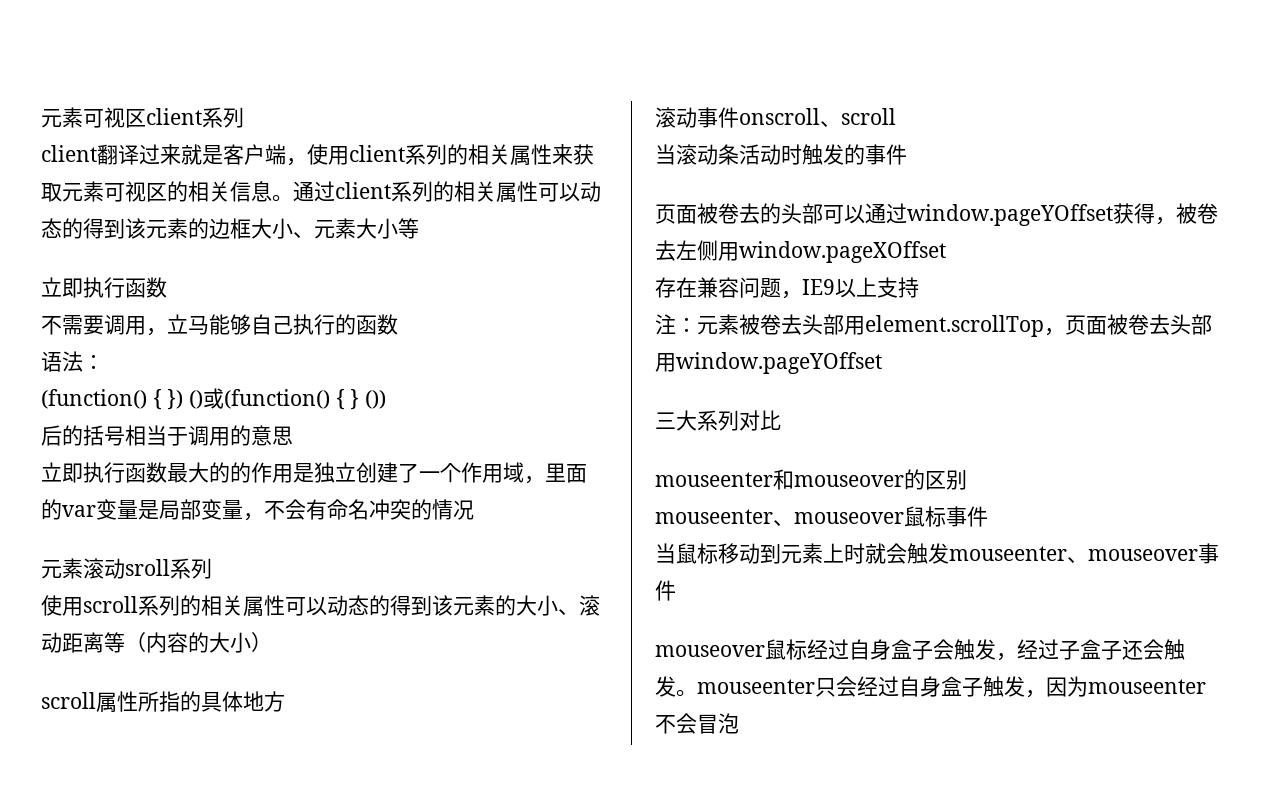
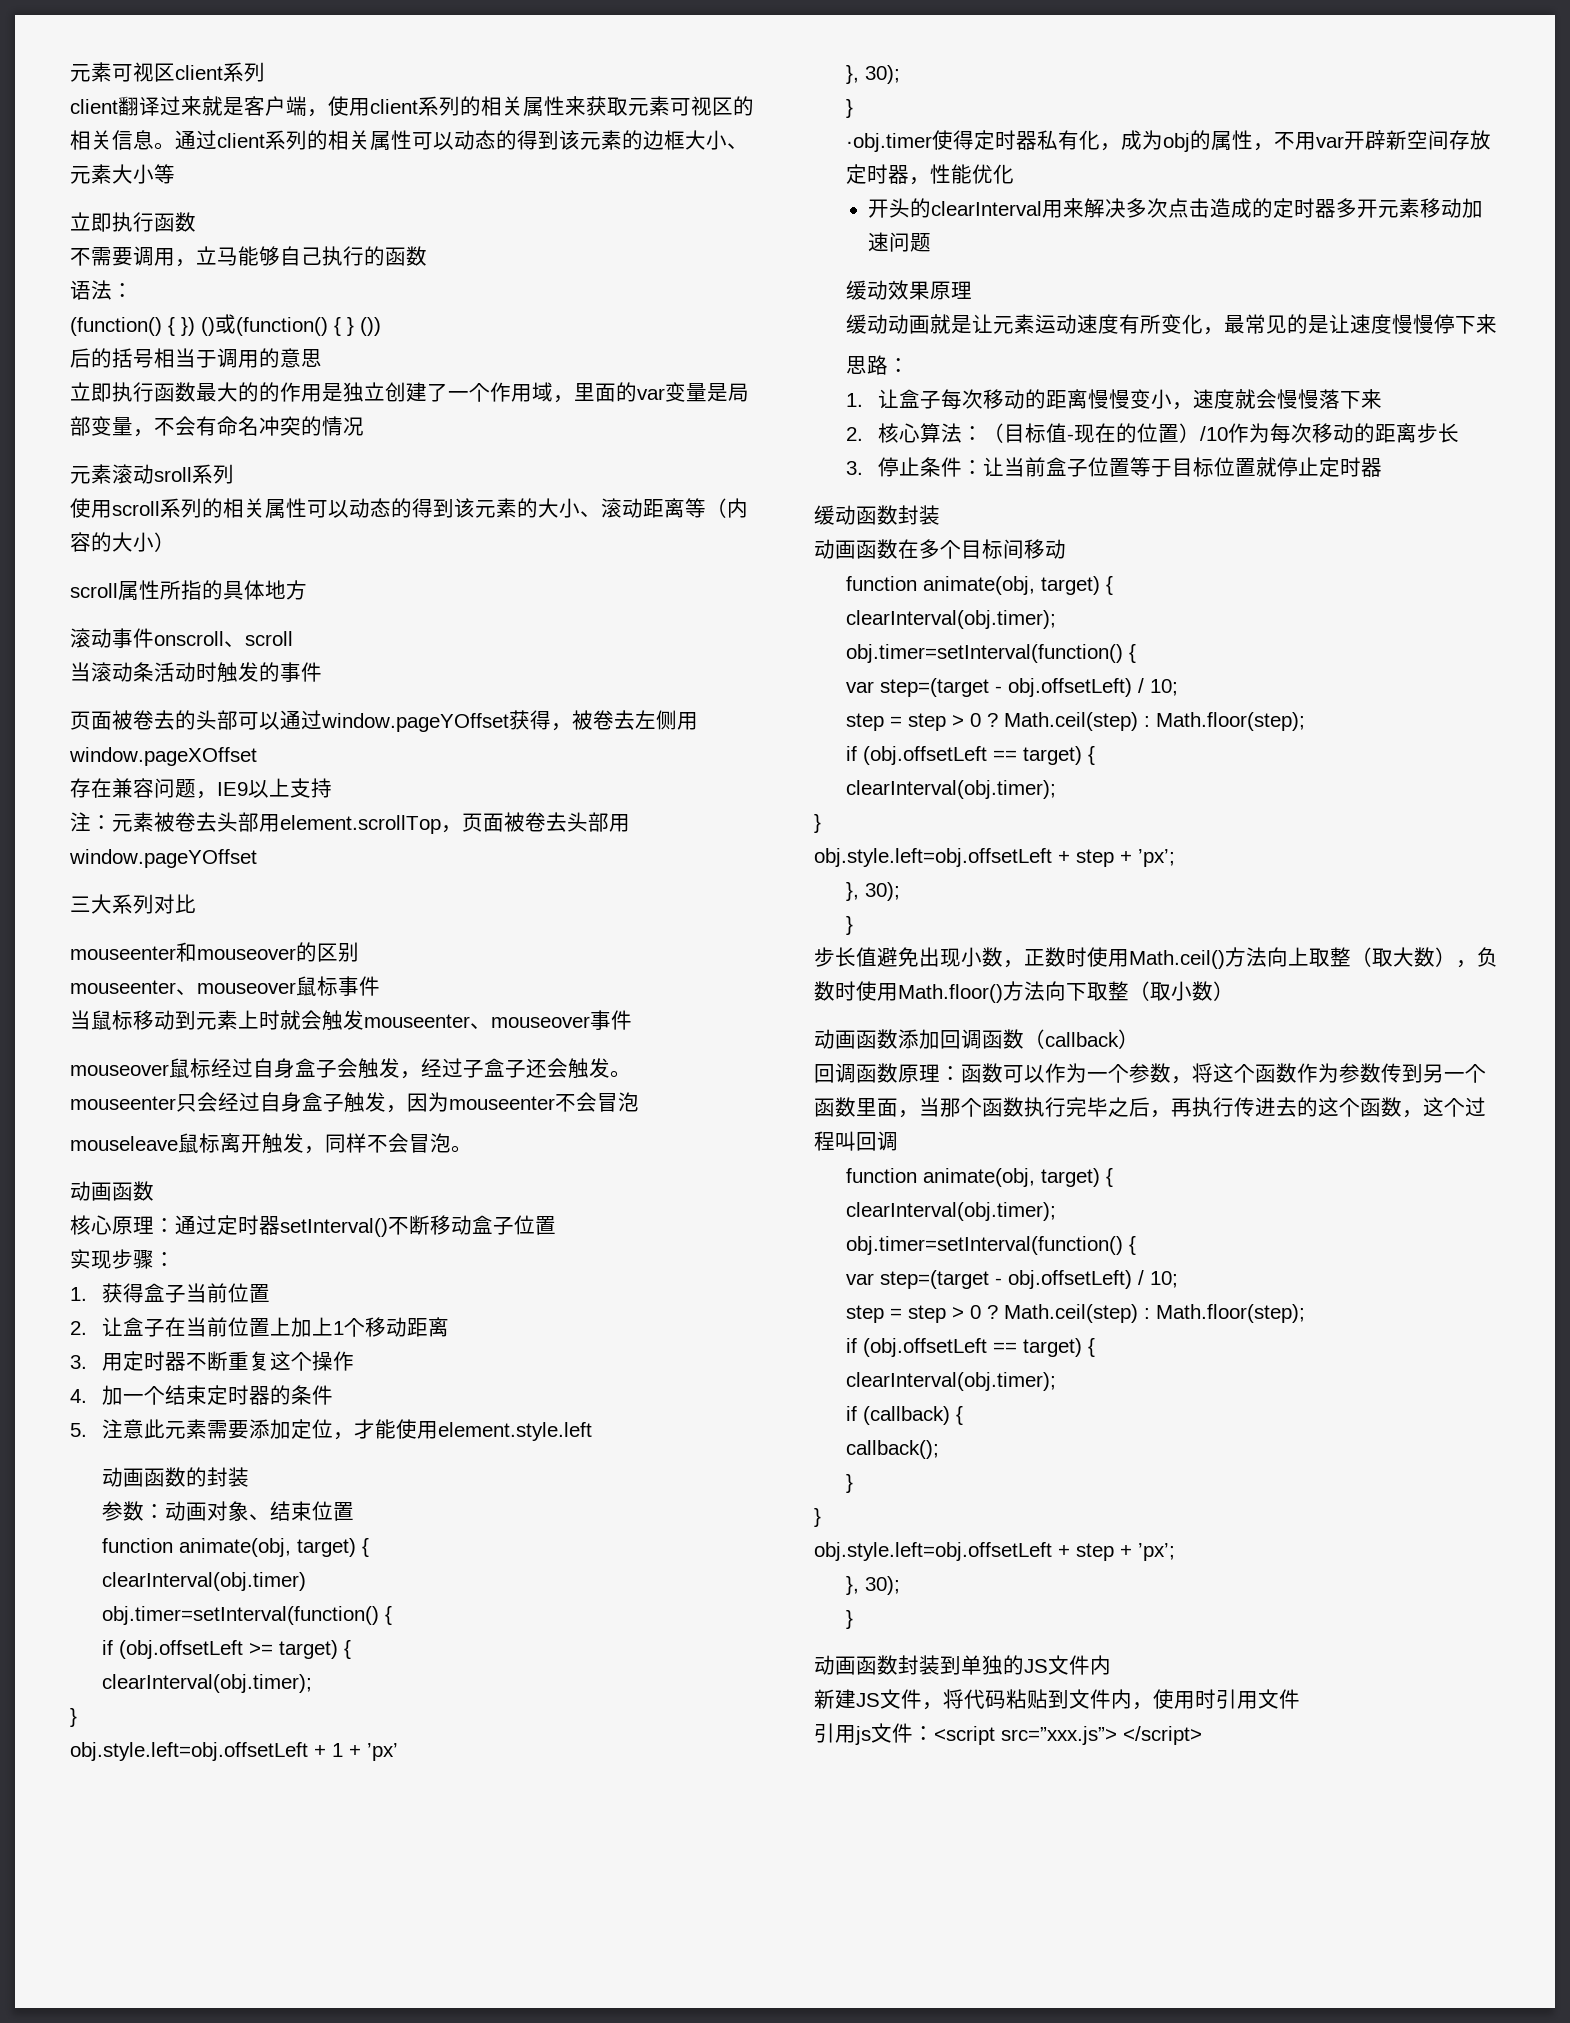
(697, 693) none -> (631, 1074) //
(739, 723) none -> [70,1133,472,1154] [70,1181,154,1201] [70,1215,556,1237] [70,1249,175,1269] [70,1283,270,1303] [70,1317,449,1337] [70,1351,354,1371] [70,1385,333,1405] [70,1419,592,1441] [101,1467,249,1487] [101,1501,354,1521] [101,1538,369,1557] [101,1572,306,1591] [101,1606,392,1625] [101,1640,351,1659] [101,1674,312,1693] [70,1708,77,1727] [70,1742,398,1761] [845,65,900,84] [845,99,853,118] [845,130,1491,152] [845,164,1014,185] [868,198,1484,218] [868,232,932,252] [845,280,972,300] [845,314,1497,335] [845,355,909,375] [845,389,1382,410] [845,423,1459,444] [845,457,1382,477] [814,505,940,525] [814,539,1066,559] [845,576,1113,595] [845,610,1056,629] [845,644,1136,663] [845,678,1178,697] [845,712,1305,731] [845,746,1095,765] [845,780,1056,799] [814,814,821,833] [814,848,1175,867] [845,882,900,901] [845,916,853,935] [814,947,1498,969] [814,981,1234,1003] [814,1029,1139,1049] [814,1063,1486,1084] [814,1097,1486,1118] [814,1131,898,1151] [845,1168,1113,1187] [845,1202,1056,1221] [845,1236,1136,1255] [845,1270,1178,1289] [845,1304,1305,1323] [845,1338,1095,1357] [845,1372,1056,1391] [845,1406,963,1425] [845,1440,939,1459] [845,1474,853,1493] [814,1508,821,1527] [814,1542,1175,1561] [845,1576,900,1595] [845,1610,853,1629] [814,1655,1111,1675] [814,1689,1300,1710] [814,1723,1202,1745] // mouseleave鼠标离开触发，同样不会冒泡。 // 动画函数 // 核心原理：通过定时器setInterval()不断移动盒子位置 // 实现步骤： // 1.获得盒子当前位置 // 2.让盒子在当前位置上加上1个移动距离 // 3.用定时器不断重复这个操作 // 4.加一个结束定时器的条件 // 5.注意此元素需要添加定位，才能使用element.style.left // 动画函数的封装 // 参数：动画对象、结束位置 // function animate(obj, target) { // clearInterval(obj.timer) // obj.timer=setInterval(function() { // if (obj.offsetLeft >= target) { // clearInterval(obj.timer); // } // obj.style.left=obj.offsetLeft + 1 + ’px’ // }, 30); // } // ·obj.timer使得定时器私有化，成为obj的属性，不用var开辟新空间存放定时器，性能优化 // 开头的clearInterval用来解决多次点击造成的定时器多开元素移动加速问题 // 缓动效果原理 // 缓动动画就是让元素运动速度有所变化，最常见的是让速度慢慢停下来 // 思路： // 1.让盒子每次移动的距离慢慢变小，速度就会慢慢落下来 // 2.核心算法：（目标值-现在的位置）/10作为每次移动的距离步长 // 3.停止条件：让当前盒子位置等于目标位置就停止定时器 // 缓动函数封装 // 动画函数在多个目标间移动 // function animate(obj, target) { // clearInterval(obj.timer); // obj.timer=setInterval(function() { // var step=(target - obj.offsetLeft) / 10; // step = step > 0 ? Math.ceil(step) : Math.floor(step); // if (obj.offsetLeft == target) { // clearInterval(obj.timer); // } // obj.style.left=obj.offsetLeft + step + ’px’; // }, 30); // } // 步长值避免出现小数，正数时使用Math.ceil()方法向上取整（取大数），负数时使用Math.floor()方法向下取整（取小数） // 动画函数添加回调函数（callback） // 回调函数原理：函数可以作为一个参数，将这个函数作为参数传到另一个函数里面，当那个函数执行完毕之后，再执行传进去的这个函数，这个过程叫回调 // function animate(obj, target) { // clearInterval(obj.timer); // obj.timer=setInterval(function() { // var step=(target - obj.offsetLeft) / 10; // step = step > 0 ? Math.ceil(step) : Math.floor(step); // if (obj.offsetLeft == target) { // clearInterval(obj.timer); // if (callback) { // callback(); // } // } // obj.style.left=obj.offsetLeft + step + ’px’; // }, 30); // } // 动画函数封装到单独的JS文件内 // 新建JS文件，将代码粘贴到文件内，使用时引用文件 // 引用js文件：<script src=”xxx.js”> </script>

